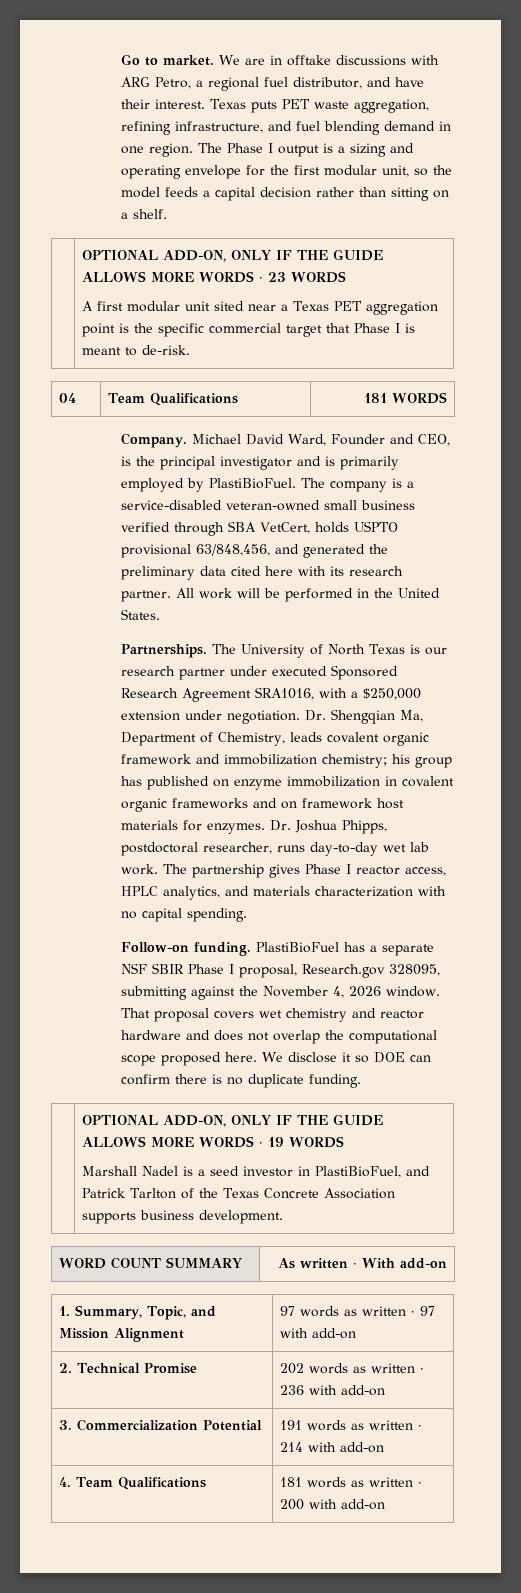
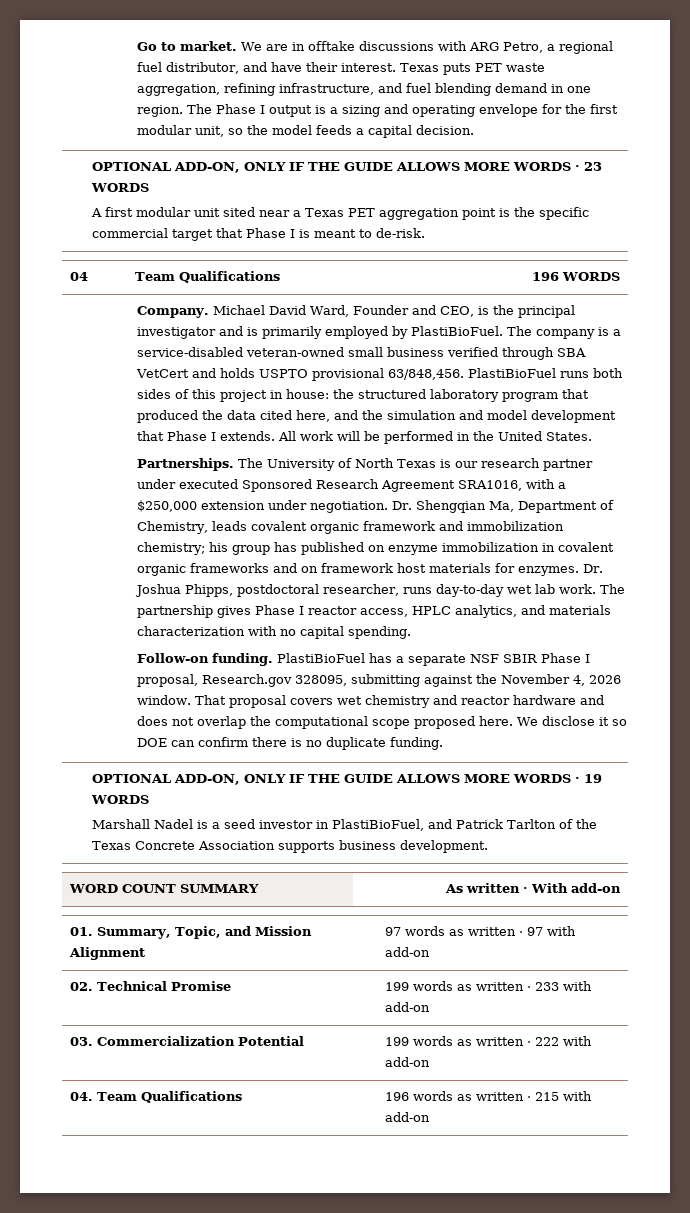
[260,187,450,201] [121,209,168,219] decision rather than sitting on a shelf. -> [415,125,474,135] decision.
[363,393,387,403] 181 -> [531,272,559,281] 196
[260,522,311,534] VetCert, -> [135,368,216,378] VetCert and
[196,544,389,558] [121,566,404,580] [121,590,172,602] 63/848,456, and generated the preliminary data cited here with its research partner. -> [387,368,623,380] [136,389,589,402] [136,410,616,423] [136,431,275,441] 63/848,456. PlastiBioFuel runs both sides of this project in house: the structured laboratory program that produced the data cited here, and the simulation and model development that Phase I extends.
[59,1306,71,1316] 1. -> [70,927,94,936] 01.
[59,1363,73,1373] 2. -> [70,982,94,991] 02.
[280,1363,425,1374] [280,1385,386,1396] [59,1420,73,1430] 202 words as written · 236 with add-on // 3. -> [385,981,593,991] [385,1002,431,1012] [70,1037,94,1046] 199 words as written · 233 with add-on // 03.
[280,1420,423,1431] [280,1442,385,1453] [59,1477,207,1490] [280,1477,423,1488] [280,1499,305,1510] 191 words as written · 214 with add-on // 4. Team Qualifications | 181 words as written · 200 -> [385,1036,593,1046] [385,1057,431,1067] [70,1091,243,1103] [385,1091,560,1101] 199 words as written · 222 with add-on // 04. Team Qualifications | 196 words as written · 215

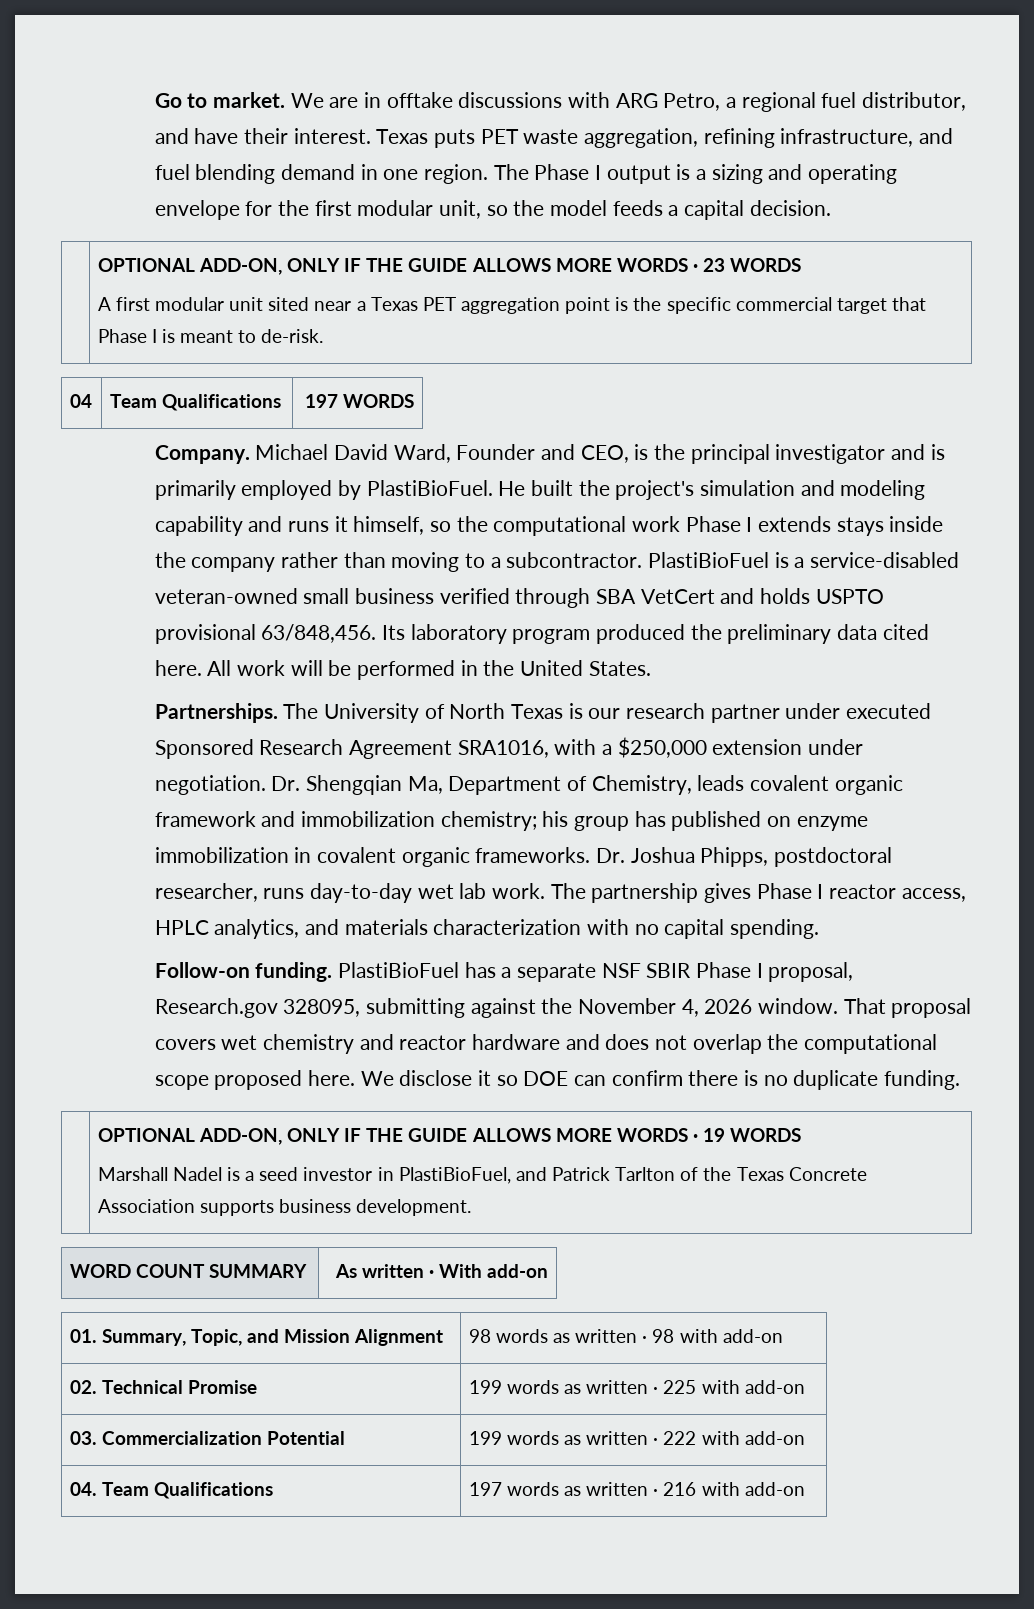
[531,272,559,281] 196 -> [305,394,339,408] 197
[506,326,595,339] The company -> [498,480,926,500] [154,516,944,536] [154,552,769,572] He built the project's simulation and modeling capability and runs it himself, so the computational work Phase I extends stays inside the company rather than moving to a subcontractor. PlastiBioFuel
[467,368,623,378] [136,389,426,402] PlastiBioFuel runs both sides of this project in house: the structured -> [381,625,405,640] Its
[561,389,589,399] that -> (591, 636) none
(223, 415) none -> [727,624,832,644] preliminary
[295,410,616,423] [136,431,275,441] here, and the simulation and model development that Phase I extends. -> [154,660,202,676] here.
[189,563,579,576] frameworks and on framework host materials for enzymes. -> [475,847,591,863] frameworks.
[385,926,544,936] 97 words as written · 97 -> [468,1329,675,1343] 98 words as written · 98
[535,982,560,991] 233 -> [663,1380,697,1394] 225
[385,1091,560,1101] 196 words as written · 215 -> [468,1482,697,1496] 197 words as written · 216

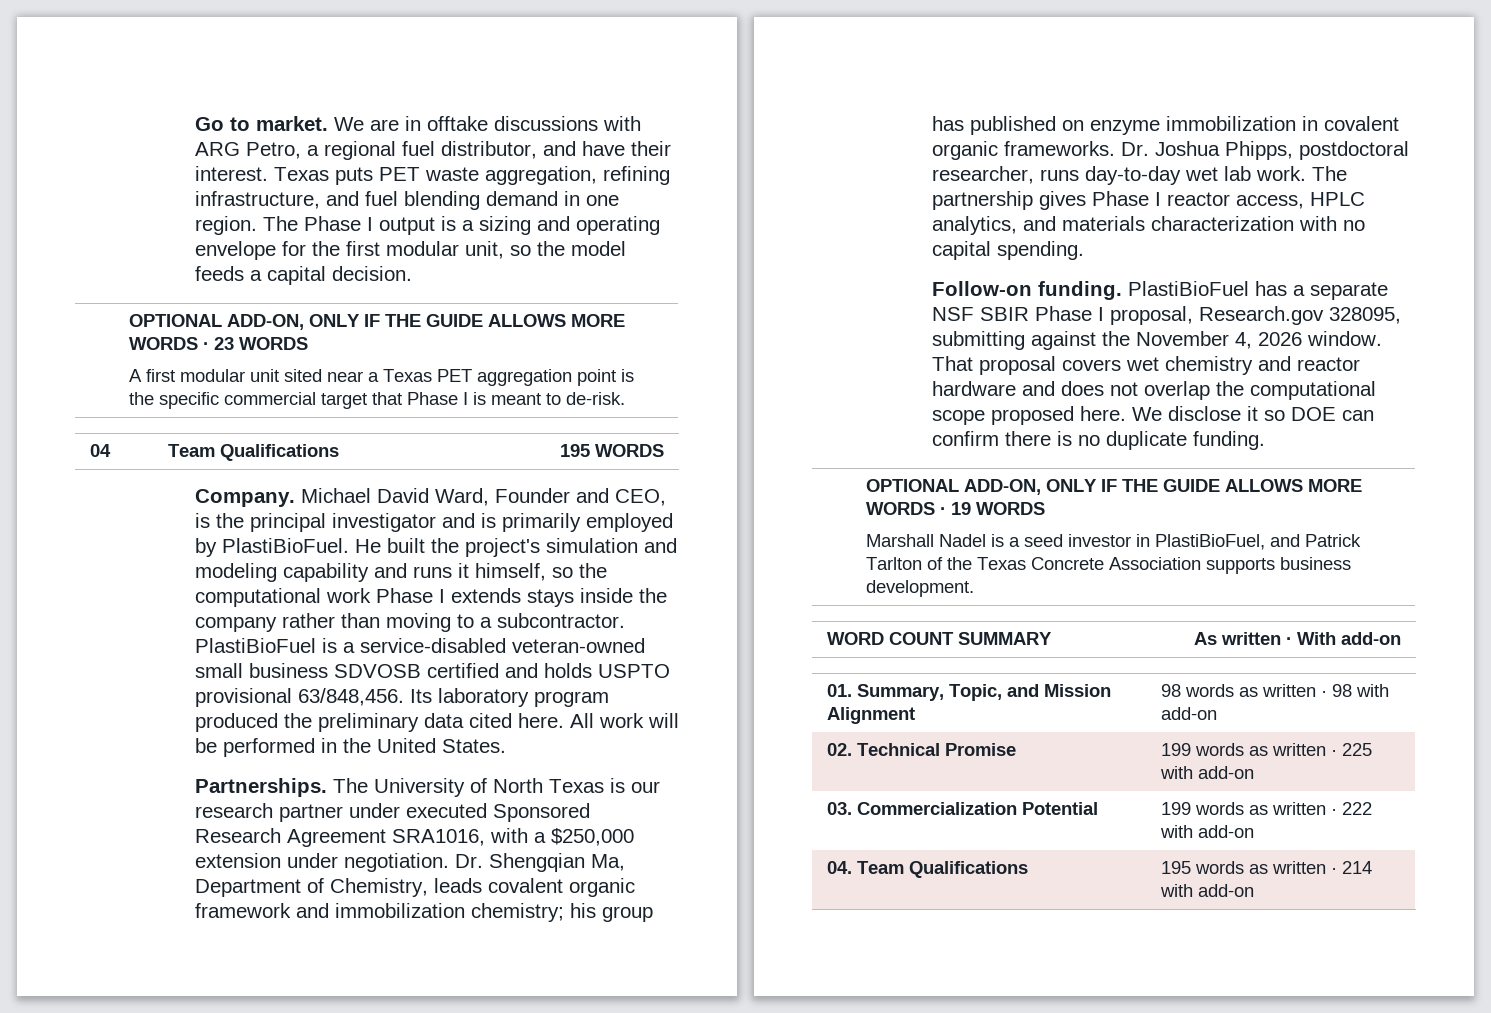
[305,394,339,408] 197 -> [560,444,591,457] 195
[439,588,715,608] verified through SBA VetCert -> [333,663,499,678] SDVOSB certified
[468,1482,697,1496] 197 words as written · 216 -> [1160,861,1372,874] 195 words as written · 214

